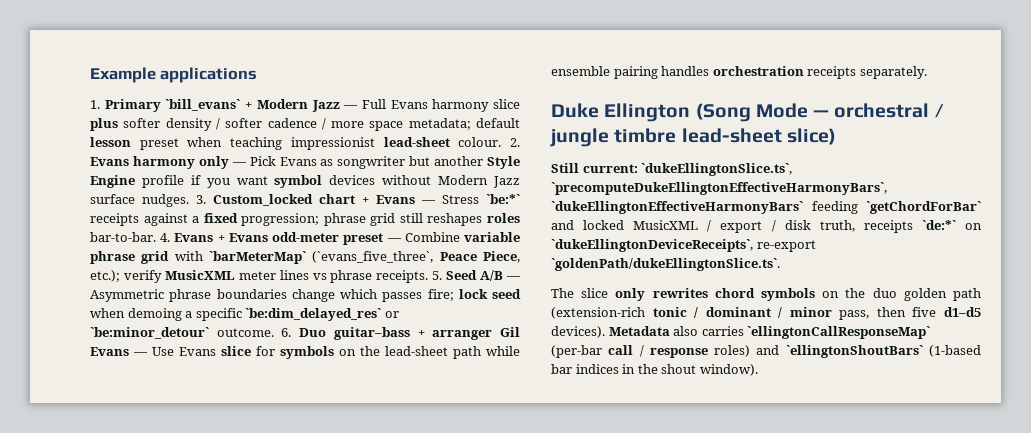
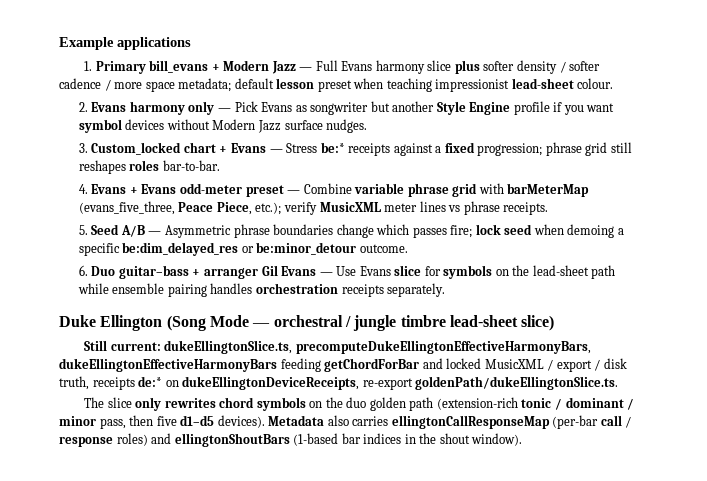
[165,99,241,111] `bill_evans` -> [149,60,209,73] bill_evans
(502, 142) none -> (614, 83) //
(189, 200) none -> (368, 126) //
[486,194,520,204] `be:*` -> [320,142,345,153] be:*
(156, 237) none -> (220, 165) //
[209,251,434,264] `barMeterMap` (`evans_five_three`, -> [507,183,590,197] [78,201,175,215] barMeterMap (evans_five_three,
(429, 276) none -> (549, 208) //
[245,308,399,321] [90,327,209,339] `be:dim_delayed_res` or `be:minor_detour` -> [122,242,357,256] be:dim_delayed_res or be:minor_detour
(274, 332) none -> (408, 248) //
[641,163,793,176] [551,182,887,195] [551,201,981,214] `dukeEllingtonSlice.ts`, `precomputeDukeEllingtonEffectiveHarmonyBars`, `dukeEllingtonEffectiveHarmonyBars` feeding `getChordForBar` -> [164,340,591,354] [59,358,420,372] dukeEllingtonSlice.ts, precomputeDukeEllingtonEffectiveHarmonyBars, dukeEllingtonEffectiveHarmonyBars feeding getChordForBar
[921,220,982,230] [551,239,816,252] [551,258,780,271] `de:*` on `dukeEllingtonDeviceReceipts`, re-export `goldenPath/dukeEllingtonSlice.ts`. -> [138,376,619,390] de:* on dukeEllingtonDeviceReceipts, re-export goldenPath/dukeEllingtonSlice.ts.
[747,326,931,339] `ellingtonCallResponseMap` -> [391,415,550,429] ellingtonCallResponseMap
[785,345,923,358] `ellingtonShoutBars` -> [174,433,290,447] ellingtonShoutBars

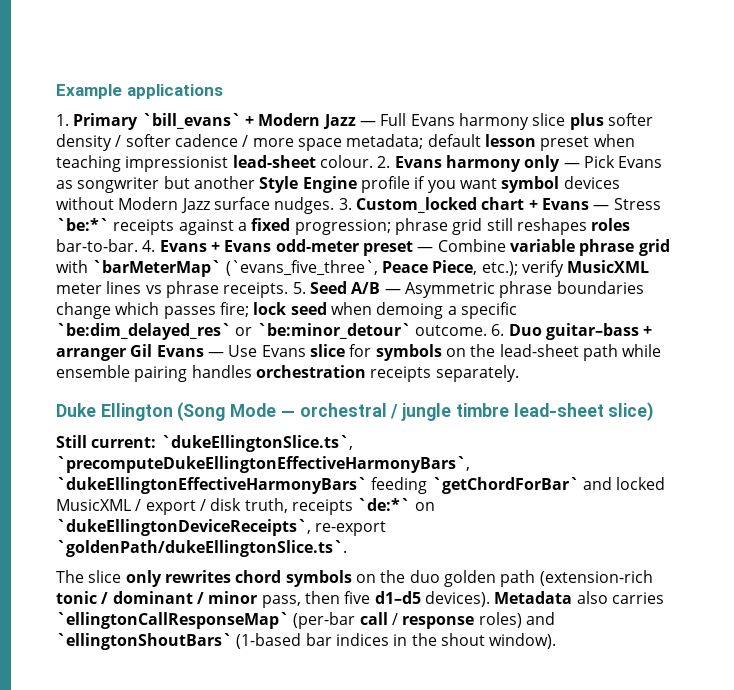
[149,60,209,73] bill_evans -> [141,113,241,129] `bill_evans`
(614, 83) // -> (373, 161) none
(368, 126) // -> (335, 205) none
[320,142,345,153] be:* -> [56,218,109,231] `be:*`
(220, 165) // -> (138, 245) none
[507,183,590,197] [78,201,175,215] barMeterMap (evans_five_three, -> [92,260,378,277] `barMeterMap` (`evans_five_three`,
(549, 208) // -> (289, 290) none
[122,242,357,256] be:dim_delayed_res or be:minor_detour -> [56,323,411,340] `be:dim_delayed_res` or `be:minor_detour`
(408, 248) // -> (487, 330) none
[164,340,591,354] [59,358,420,372] dukeEllingtonSlice.ts, precomputeDukeEllingtonEffectiveHarmonyBars, dukeEllingtonEffectiveHarmonyBars feeding getChordForBar -> [160,435,353,452] [56,456,470,473] [56,477,579,494] `dukeEllingtonSlice.ts`, `precomputeDukeEllingtonEffectiveHarmonyBars`, `dukeEllingtonEffectiveHarmonyBars` feeding `getChordForBar`
[138,376,619,390] de:* on dukeEllingtonDeviceReceipts, re-export goldenPath/dukeEllingtonSlice.ts. -> [357,498,435,511] [56,519,387,536] [56,540,347,557] `de:*` on `dukeEllingtonDeviceReceipts`, re-export `goldenPath/dukeEllingtonSlice.ts`.
[391,415,550,429] ellingtonCallResponseMap -> [56,612,289,629] `ellingtonCallResponseMap`
[174,433,290,447] ellingtonShoutBars -> [56,633,232,650] `ellingtonShoutBars`

